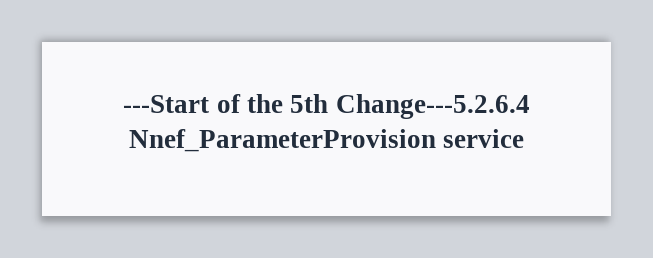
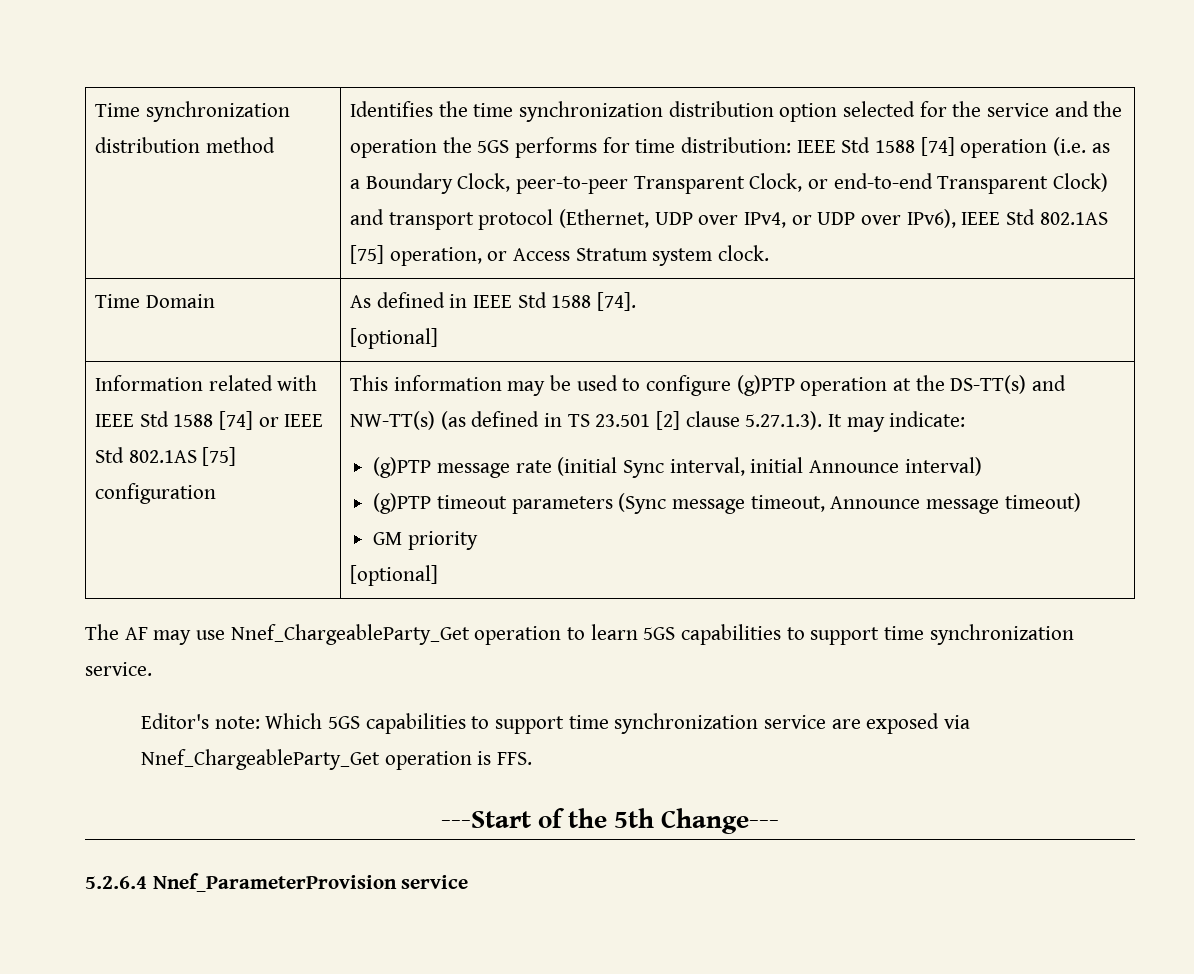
(123, 104) none -> [95,101,290,122] [95,137,275,153] [350,101,1123,122] [350,137,1110,158] [350,173,1109,194] [350,209,1108,230] [350,245,770,266] [95,294,215,308] [350,292,637,311] [350,328,439,349] [95,375,318,391] [95,411,324,430] [95,447,237,466] [95,483,217,504] [350,375,1067,396] [350,411,966,432] [373,457,982,478] [373,493,1081,514] [373,531,478,550] [350,565,439,586] [85,624,1074,645] [85,662,152,676] [141,713,971,734] [141,749,533,770] Time synchronization distribution method | Identifies the time synchronization distribution option selected for the service and the operation the 5GS performs for time distribution: IEEE Std 1588 [74] operation (i.e. as a Boundary Clock, peer-to-peer Transparent Clock, or end-to-end Transparent Clock) and transport protocol (Ethernet, UDP over IPv4, or UDP over IPv6), IEEE Std 802.1AS [75] operation, or Access Stratum system clock. // Time Domain | As defined in IEEE Std 1588 [74]. // [optional] // Information related with IEEE Std 1588 [74] or IEEE Std 802.1AS [75] configuration | This information may be used to configure (g)PTP operation at the DS-TT(s) and NW-TT(s) (as defined in TS 23.501 [2] clause 5.27.1.3). It may indicate: // (g)PTP message rate (initial Sync interval, initial Announce interval) // (g)PTP timeout parameters (Sync message timeout, Announce message timeout) // GM priority // [optional] // The AF may use Nnef_ChargeableParty_Get operation to learn 5GS capabilities to support time synchronization service. // Editor's note: Which 5GS capabilities to support time synchronization service are exposed via Nnef_ChargeableParty_Get operation is FFS. //
[335,94,530,119] Change---5.2.6.4 -> [661,808,780,834] [85,876,147,889] Change--- // 5.2.6.4

